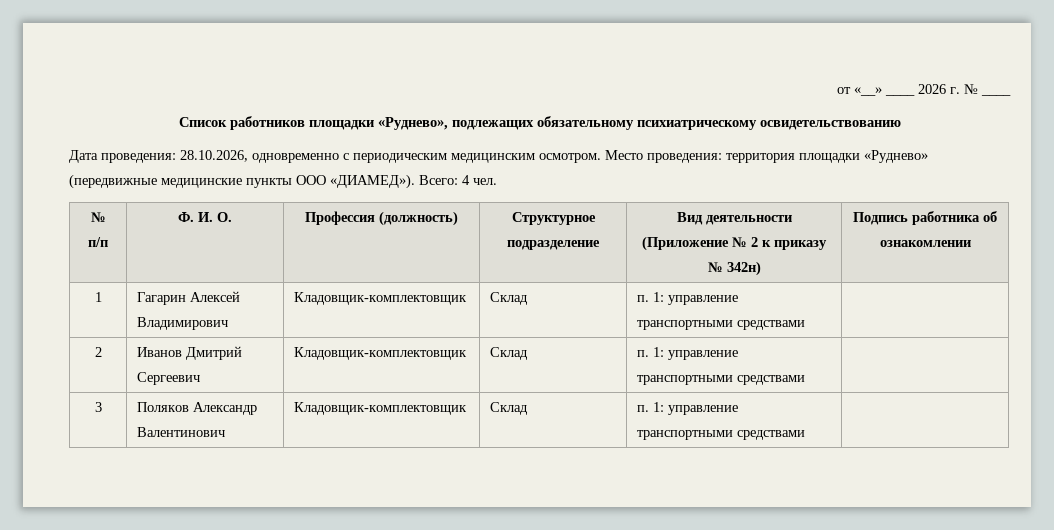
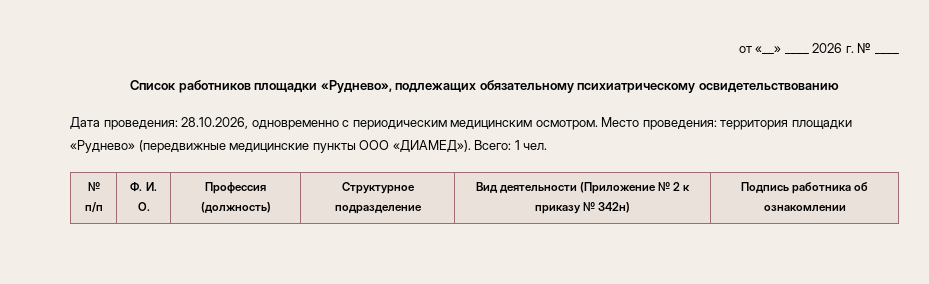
[462,175,470,185] 4 -> [514,140,520,150] 1
[94,292,102,302] [137,291,241,305] [137,317,229,330] [294,292,468,305] [490,292,529,305] [637,292,739,305] [637,320,806,330] [94,347,102,357] [137,346,243,360] [137,372,201,385] [294,347,468,360] [490,347,529,360] [637,347,739,360] [637,375,806,385] [94,402,102,412] [137,402,258,415] [137,427,226,437] [294,402,468,415] [490,402,529,415] [637,402,739,415] [637,430,806,440] // 1 | Гагарин Алексей Владимирович | Кладовщик-комплектовщик | Склад | п. 1: управление транспортными средствами | // 2 | Иванов Дмитрий Сергеевич | Кладовщик-комплектовщик | Склад | п. 1: управление транспортными средствами | // 3 | Поляков Александр Валентинович | Кладовщик-комплектовщик | Склад | п. 1: управление транспортными средствами | -> (846, 208) none

